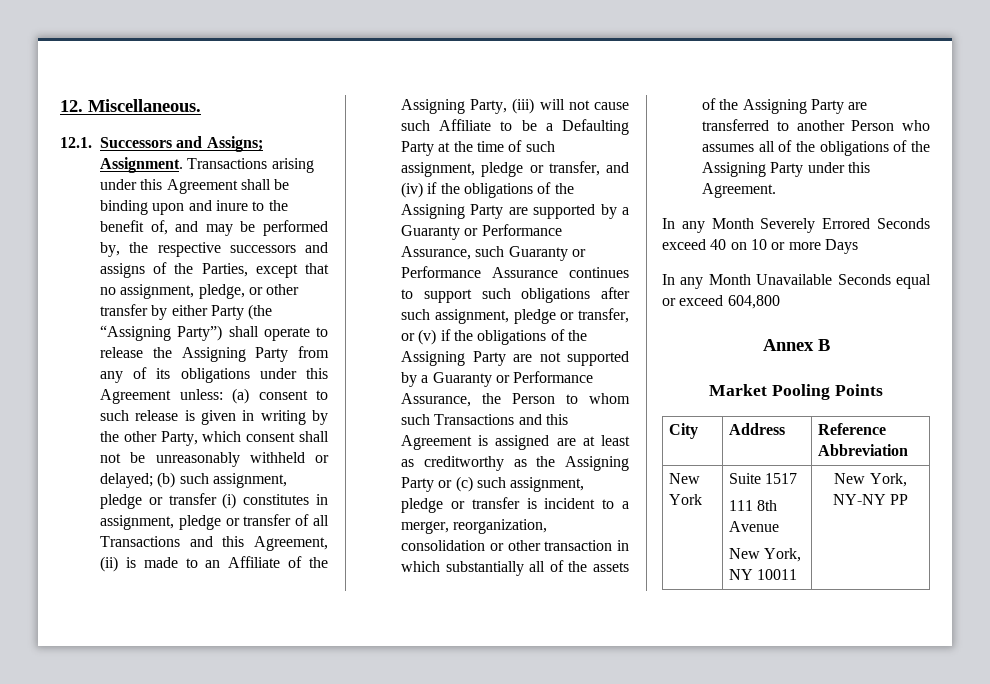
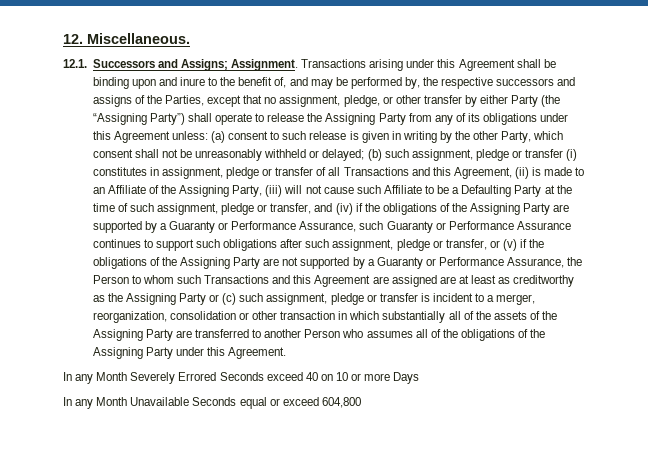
[478,435,489,446] is -> [372,276,389,284] are
[762,339,830,351] [709,384,883,400] [668,423,698,439] [728,423,785,435] [817,423,886,435] [817,444,908,456] [668,473,700,484] [668,494,702,505] [728,473,798,484] [728,500,778,511] [728,521,779,532] [728,548,802,562] [728,569,798,580] [834,473,907,487] [832,494,909,505] // Annex B // Market Pooling Points // City | Address | Reference Abbreviation // New York | Suite 1517 // 111 8th Avenue // New York, NY 10011 | New York, NY-NY PP -> (361, 402) none

